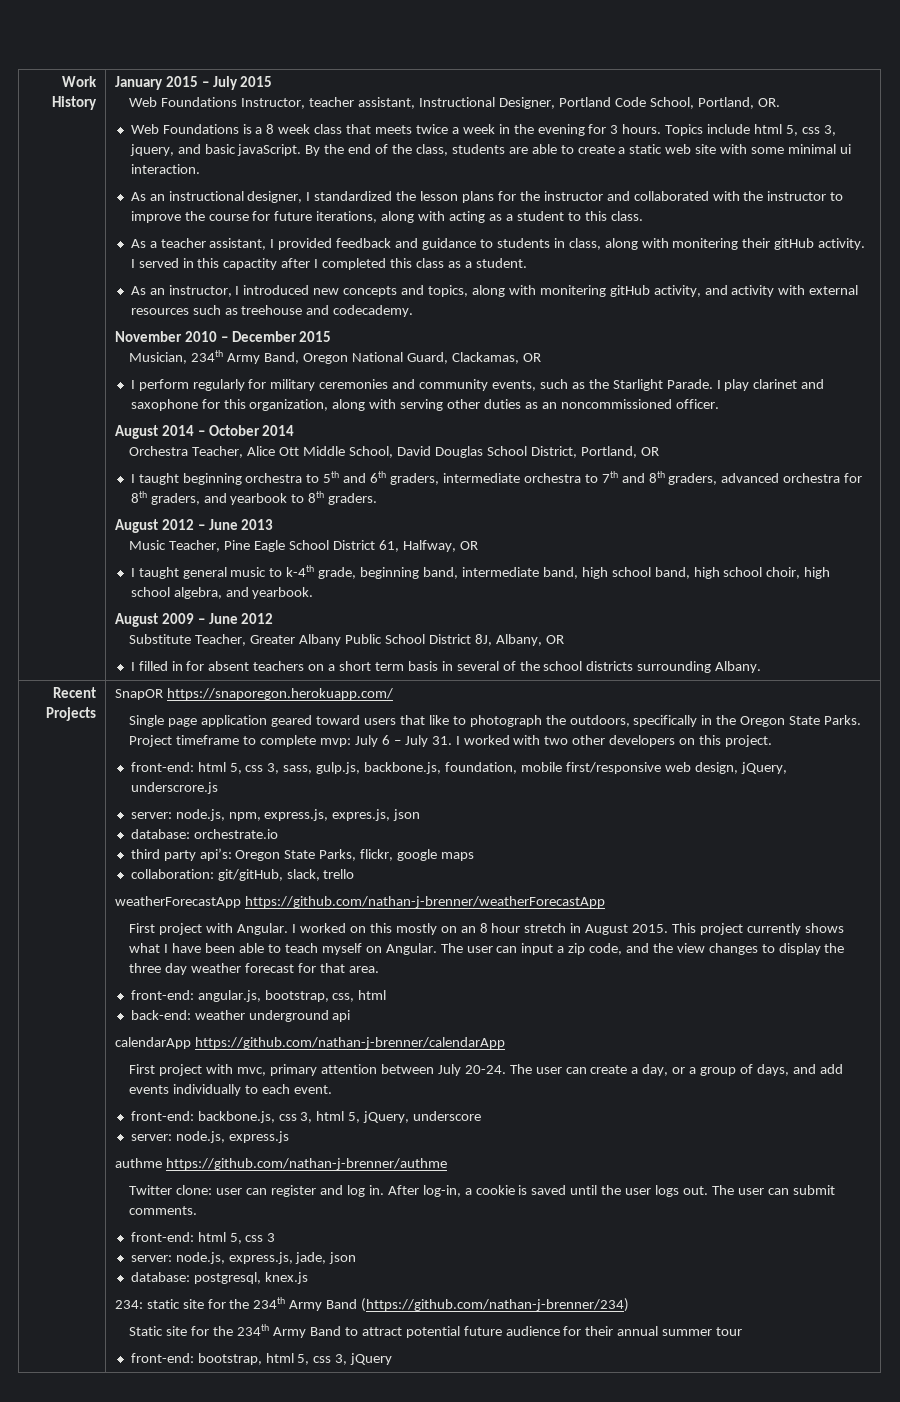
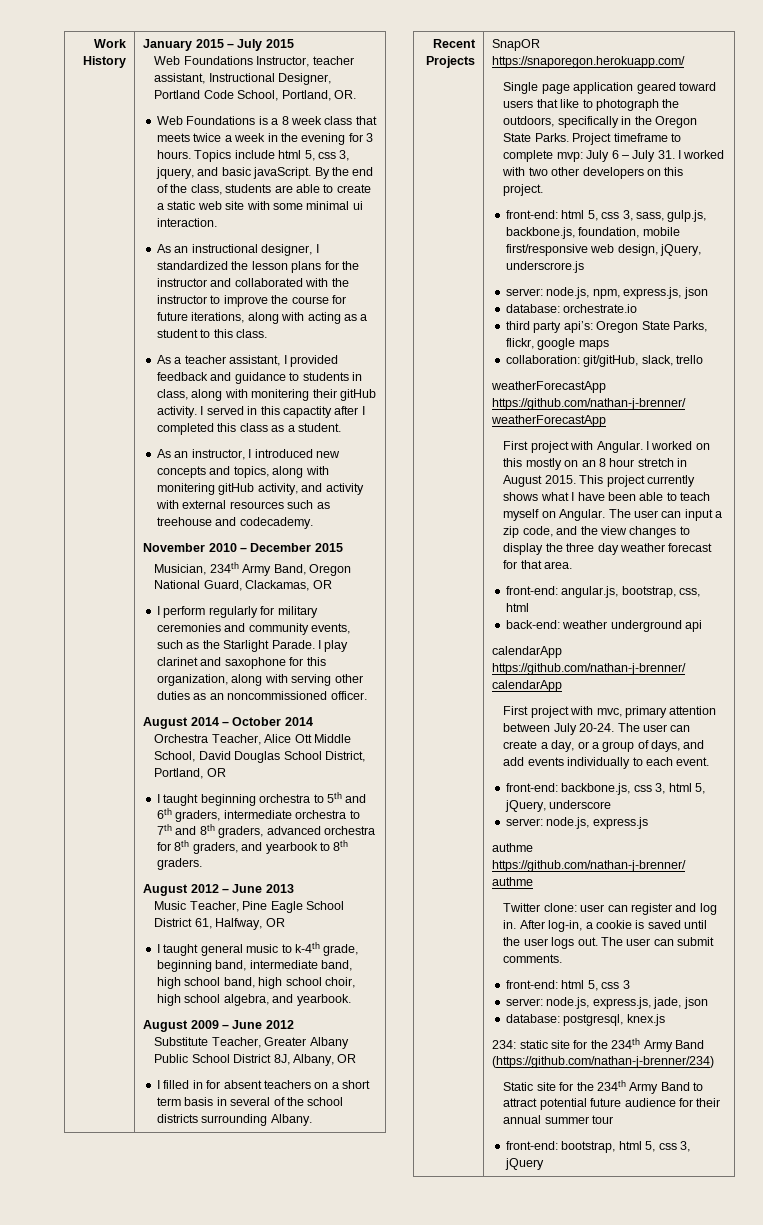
[332,809,391,821] expres.js, -> (682, 293) none

